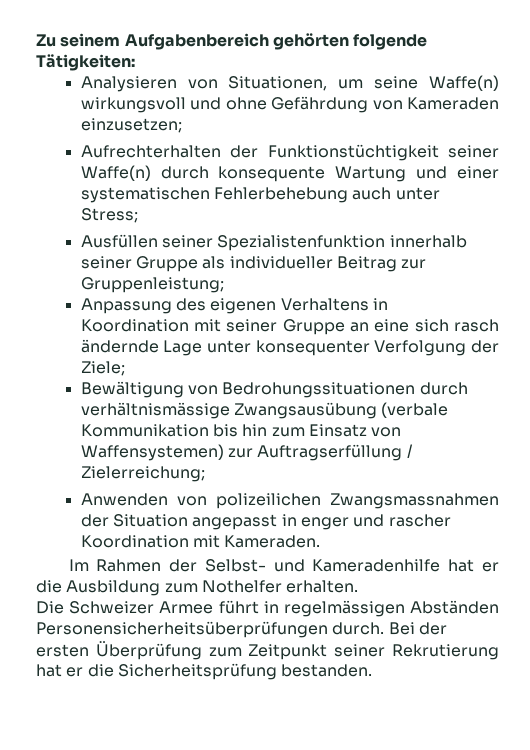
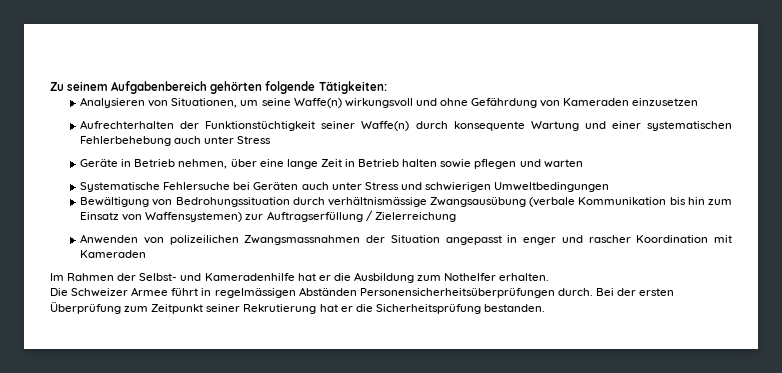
[80,118,182,133] einzusetzen; -> [632,98,699,106] einzusetzen
[80,208,138,223] [80,234,467,251] [80,256,427,272] [80,277,224,293] [80,298,388,314] [80,319,499,335] [80,339,499,356] [80,361,125,376] Stress; // Ausfüllen seiner Spezialistenfunktion innerhalb seiner Gruppe als individueller Beitrag zur Gruppenleistung; // Anpassung des eigenen Verhaltens in Koordination mit seiner Gruppe an eine sich rasch ändernde Lage unter konsequenter Verfolgung der Ziele; -> [237,136,272,144] [80,159,583,169] [80,182,610,192] Stress // Geräte in Betrieb nehmen, über eine lange Zeit in Betrieb halten sowie pflegen und warten // Systematische Fehlersuche bei Geräten auch unter Stress und schwierigen Umweltbedingungen
[222,382,416,398] Bedrohungssituationen -> [175,197,290,207] Bedrohungssituation
[80,466,205,482] Zielerreichung; -> [374,212,456,222] Zielerreichung
[224,535,321,548] Kameraden. -> [80,250,147,258] Kameraden

